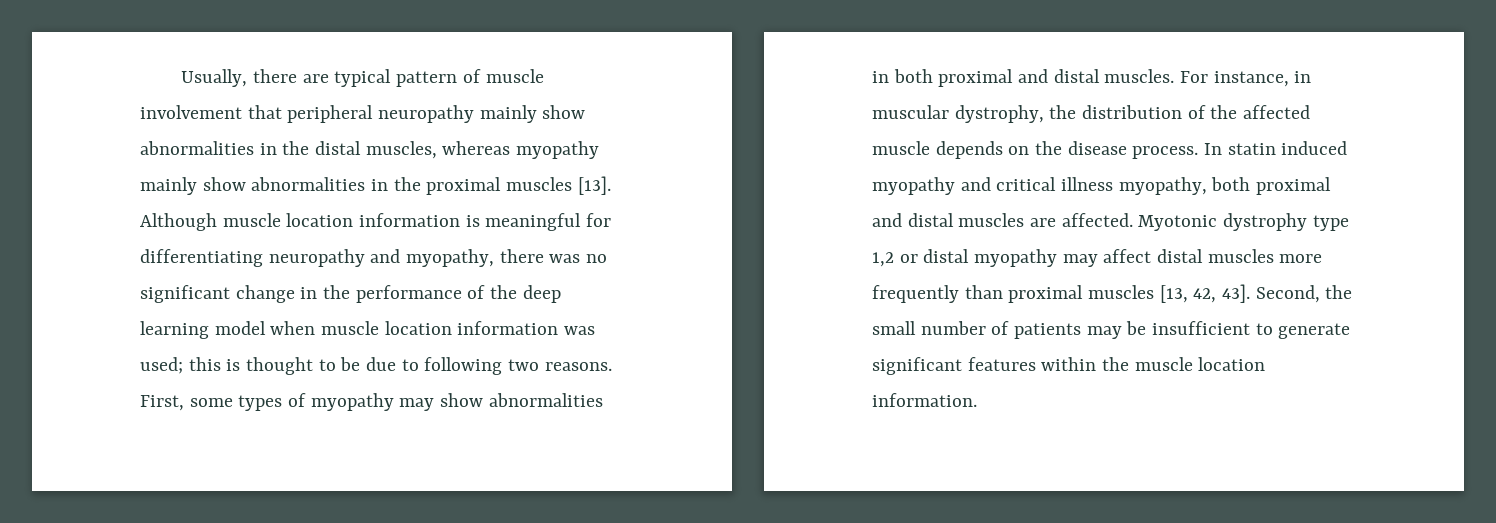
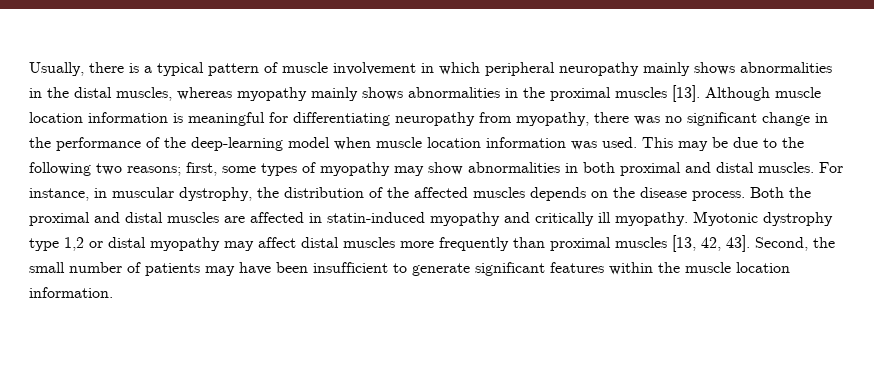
[302,74,329,83] are -> [129,63,152,73] is a
[247,105,282,119] that -> [421,62,480,75] in which
[542,105,586,119] show -> [694,62,735,75] shows
[202,177,246,191] show -> [362,87,403,100] shows
[370,249,401,263] and -> [479,112,512,123] from
[522,285,561,303] [140,321,209,339] deep learning -> [191,137,283,151] deep-learning
[140,357,336,375] used; this is thought to -> [602,137,708,151] used. This may
(419, 365) none -> [782,137,804,148] the
[544,362,612,371] [140,395,184,411] reasons. First, -> [127,162,217,176] reasons; first,
[872,141,930,155] muscle -> [473,187,525,198] muscles
[1204,141,1348,155] [872,177,1251,195] In statin induced myopathy and critical illness myopathy, both -> [750,187,811,198] Both the
[1061,213,1133,227] affected. -> [250,212,688,226] affected in statin-induced myopathy and critically ill myopathy.
[1126,321,1147,335] be -> [239,262,308,275] have been

